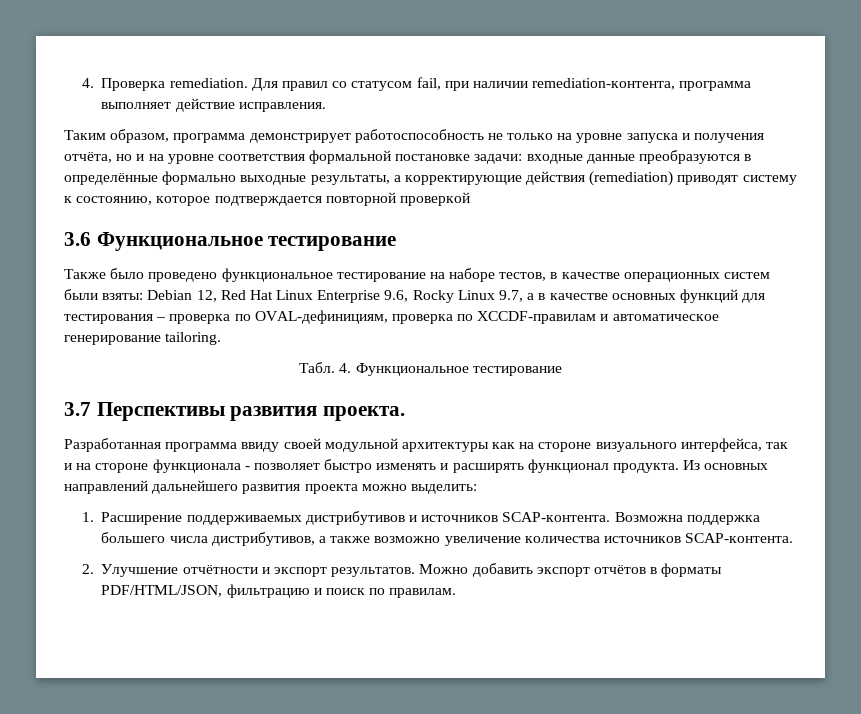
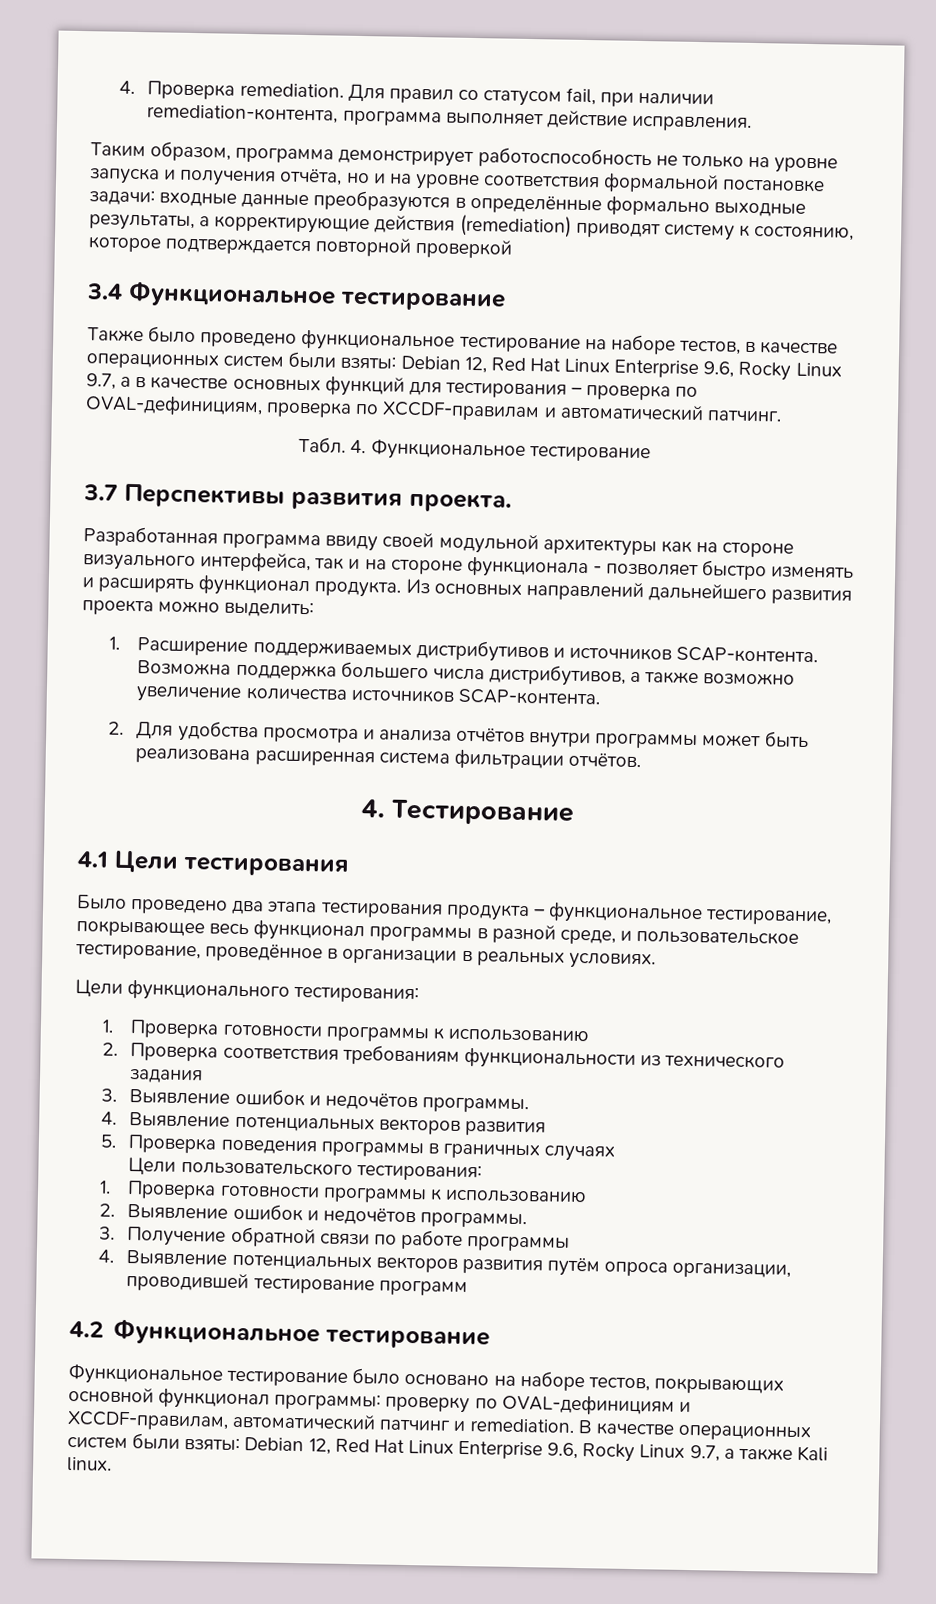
[64,232,91,246] 3.6 -> [86,283,123,300] 3.4
[612,314,719,321] [64,332,222,345] автоматическое генерирование tailoring. -> [559,403,782,422] автоматический патчинг.
[101,563,723,577] [101,584,457,598] Улучшение отчётности и экспорт результатов. Можно добавить экспорт отчётов в форматы PDF/HTML/JSON, фильтрацию и поиск по правилам. -> [136,720,809,750] [135,748,641,770] [360,799,576,826] [77,849,349,877] [77,894,833,926] [76,919,800,945] [75,943,656,970] [75,978,420,1004] [102,1019,589,1043] [102,1042,786,1071] [129,1069,204,1084] [101,1088,529,1114] [101,1111,546,1137] [100,1134,616,1162] [128,1157,482,1182] [99,1180,587,1204] [99,1203,527,1229] [99,1226,571,1252] [98,1249,792,1279] [126,1271,468,1297] [69,1319,490,1350] [68,1363,784,1395] [68,1386,691,1416] [67,1410,811,1442] [67,1433,828,1463] [67,1456,112,1472] Для удобства просмотра и анализа отчётов внутри программы может быть реализована расширенная система фильтрации отчётов. // 4. Тестирование // 4.1 Цели тестирования // Было проведено два этапа тестирования продукта – функциональное тестирование, покрывающее весь функционал программы в разной среде, и пользовательское тестирование, проведённое в организации в реальных условиях. // Цели функционального тестирования: // 1. Проверка готовности программы к использованию // 2. Проверка соответствия требованиям функциональности из технического задания // 3. Выявление ошибок и недочётов программы. // 4. Выявление потенциальных векторов развития // 5. Проверка поведения программы в граничных случаях // Цели пользовательского тестирования: // 1. Проверка готовности программы к использованию // 2. Выявление ошибок и недочётов программы. // 3. Получение обратной связи по работе программы // 4. Выявление потенциальных векторов развития путём опроса организации, проводившей тестирование программ // 4.2 Функциональное тестирование // Функциональное тестирование было основано на наборе тестов, покрывающих основной функционал программы: проверку по OVAL-дефинициям и XCCDF-правилам, автоматический патчинг и remediation. В качестве операционных систем были взяты: Debian 12, Red Hat Linux Enterprise 9.6, Rocky Linux 9.7, а также Kali linux.

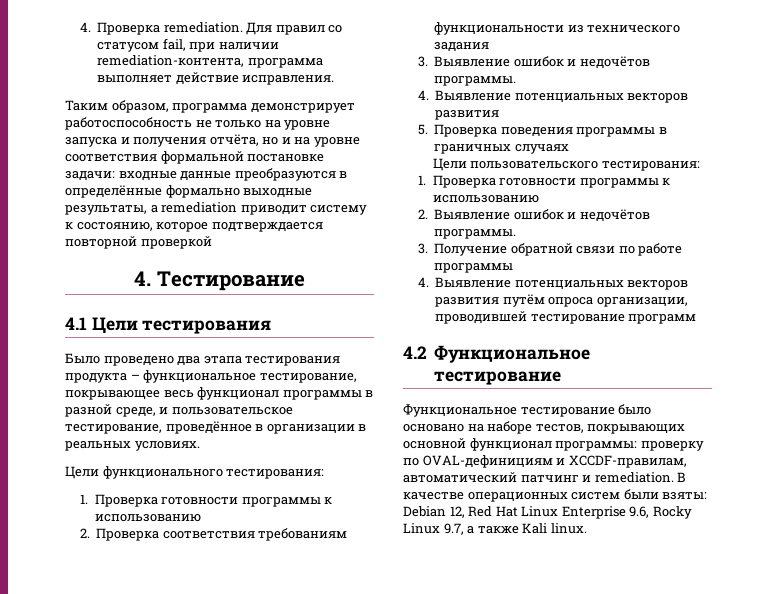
[214,214,661,239] корректирующие действия (remediation) приводят -> [161,202,307,215] remediation приводит
[86,281,506,312] [87,326,839,355] [86,351,842,381] [86,373,699,401] [85,394,782,422] [298,436,651,463] [83,483,512,513] [83,526,795,558] [83,551,855,581] [82,574,853,605] [82,599,315,618] [109,636,819,664] [137,660,796,687] [136,686,600,706] [108,720,809,750] [135,748,641,770] // 3.4 Функциональное тестирование // Также было проведено функциональное тестирование на наборе тестов, в качестве операционных систем были взяты: Debian 12, Red Hat Linux Enterprise 9.6, Rocky Linux 9.7, а в качестве основных функций для тестирования – проверка по OVAL-дефинициям, проверка по XCCDF-правилам и автоматический патчинг. // Табл. 4. Функциональное тестирование // 3.7 Перспективы развития проекта. // Разработанная программа ввиду своей модульной архитектуры как на стороне визуального интерфейса, так и на стороне функционала - позволяет быстро изменять и расширять функционал продукта. Из основных направлений дальнейшего развития проекта можно выделить: // 1. Расширение поддерживаемых дистрибутивов и источников SCAP-контента. Возможна поддержка большего числа дистрибутивов, а также возможно увеличение количества источников SCAP-контента. // 2. Для удобства просмотра и анализа отчётов внутри программы может быть реализована расширенная система фильтрации отчётов. -> (212, 242) none

